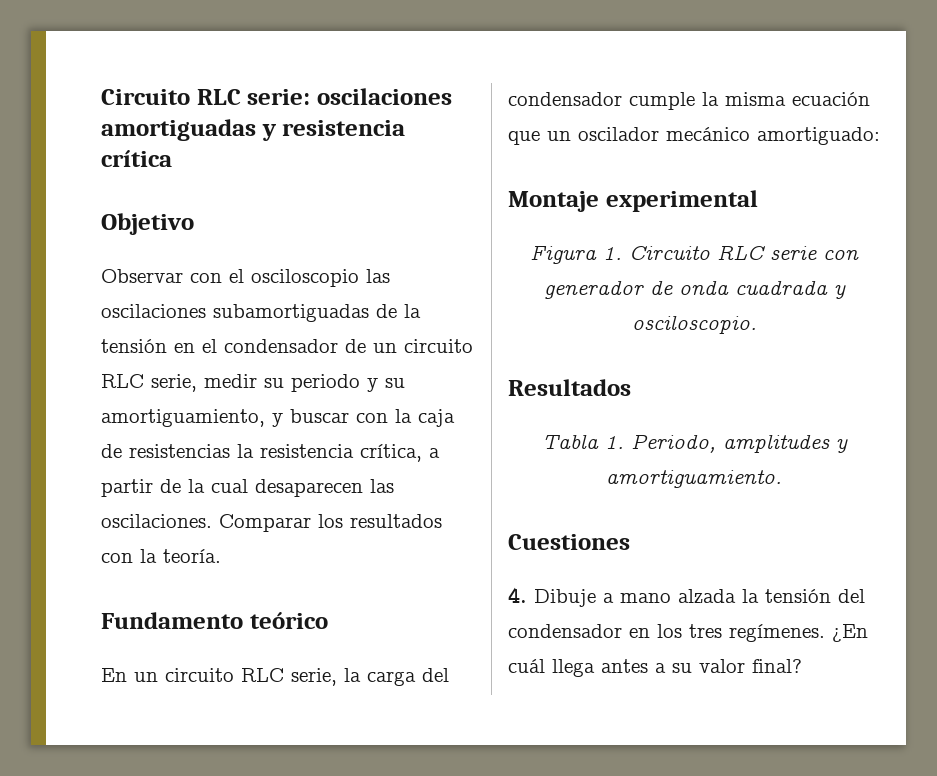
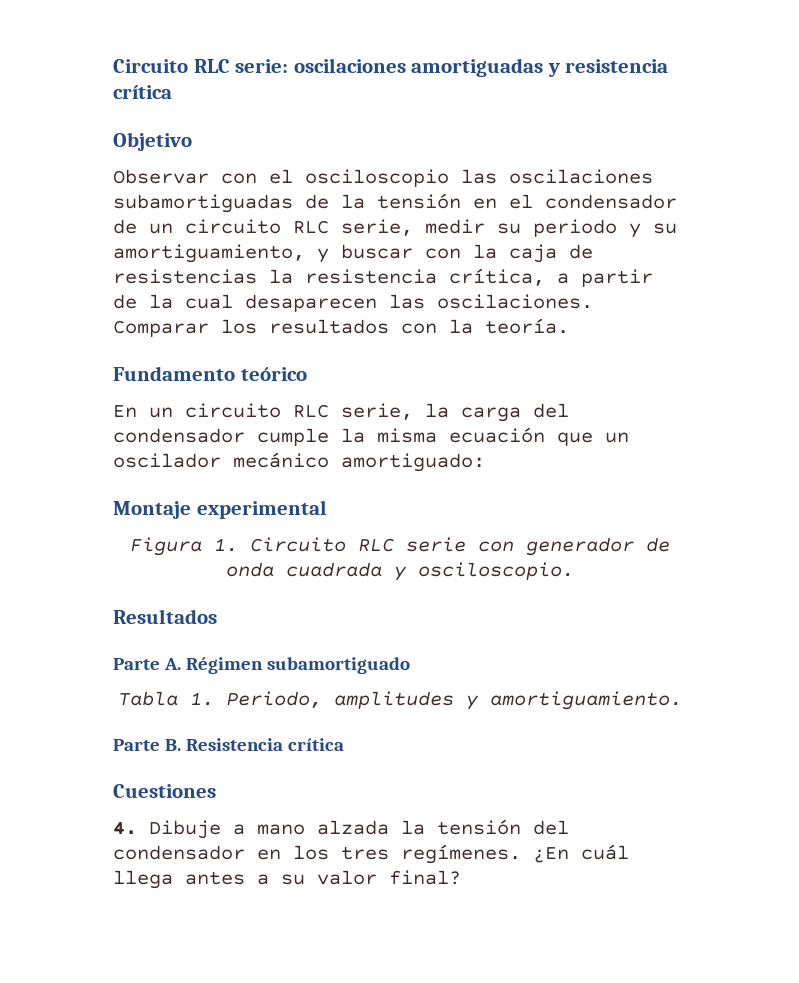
(631, 387) none -> [113,657,411,674] // Parte A. Régimen subamortiguado
(782, 479) none -> [113,738,345,751] // Parte B. Resistencia crítica

